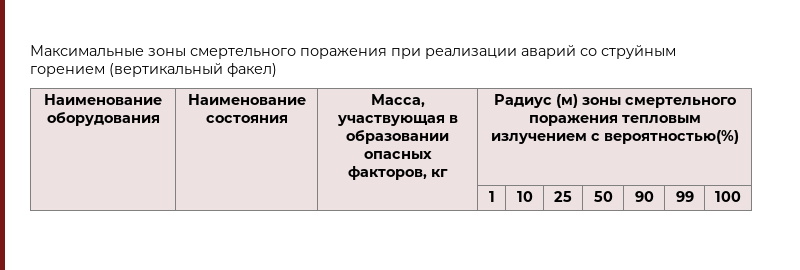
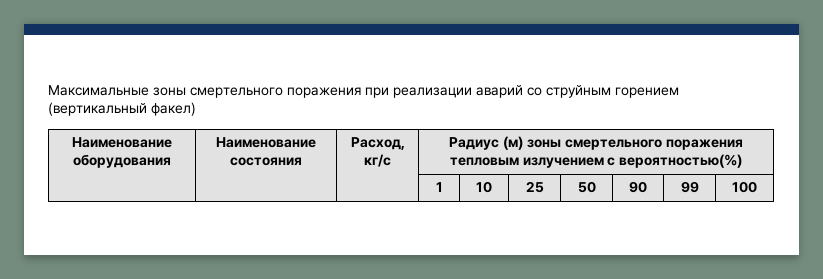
[370,94,425,107] [336,115,458,126] [346,129,449,144] [363,151,432,159] [348,166,448,180] Масса, участвующая в образовании опасных факторов, кг -> [350,137,405,150] [364,154,391,167] Расход, кг/с

